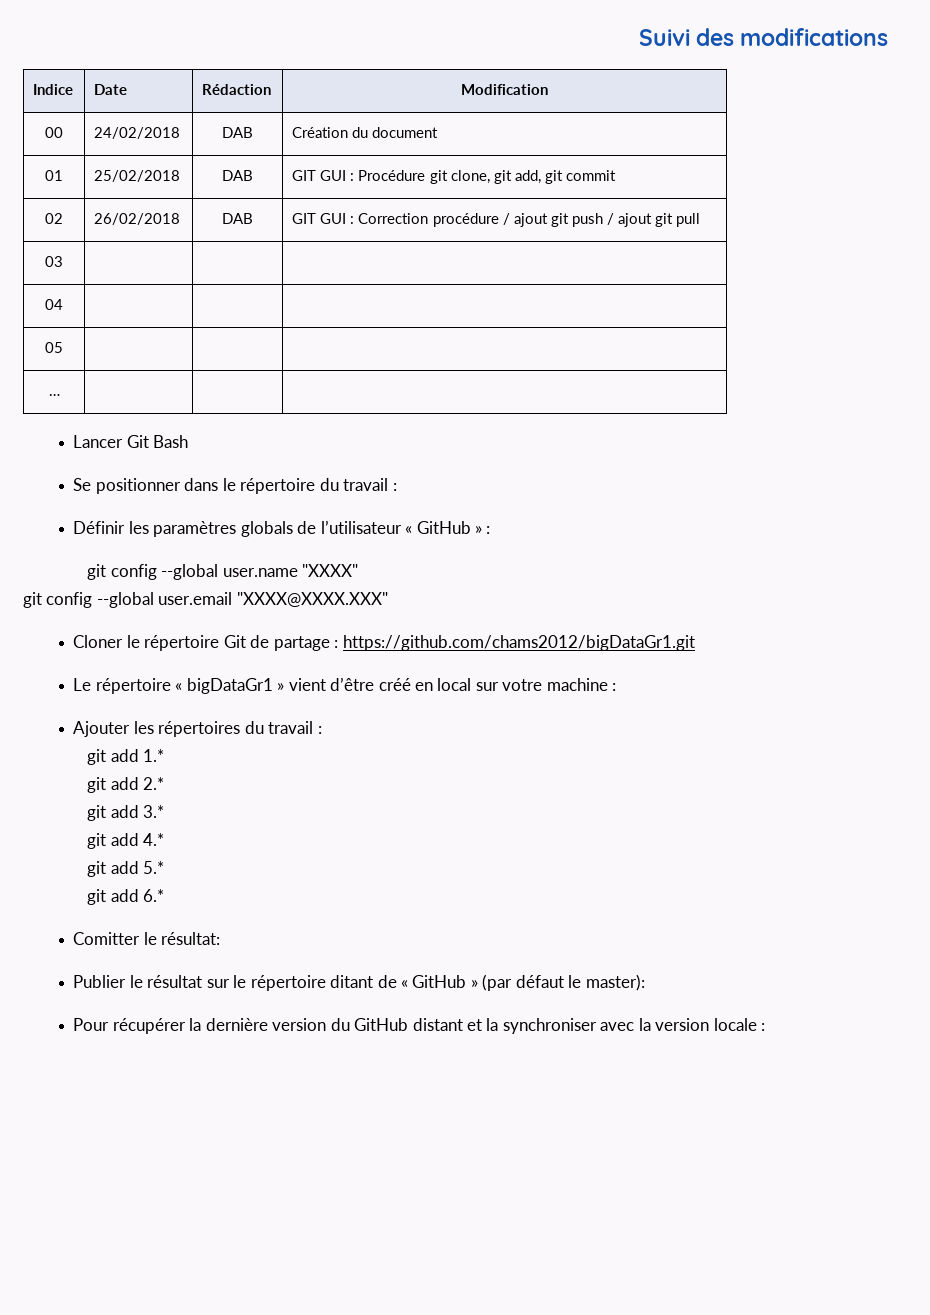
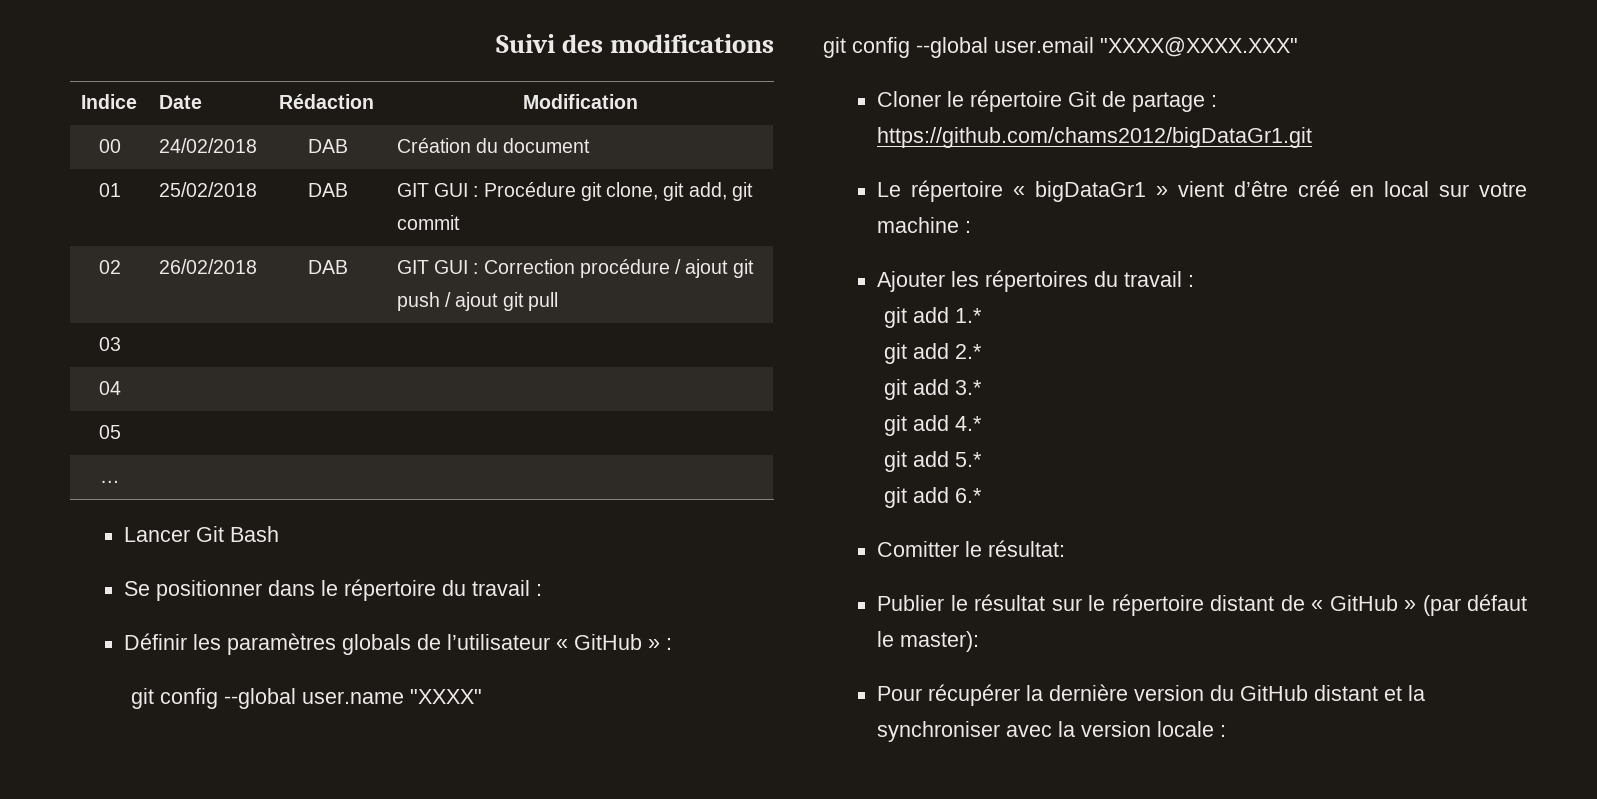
[330,975,374,988] ditant -> [1210,595,1275,611] distant

